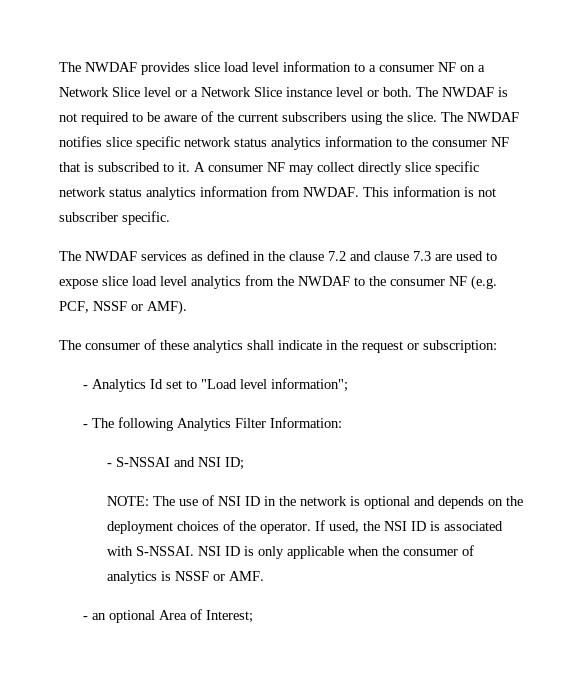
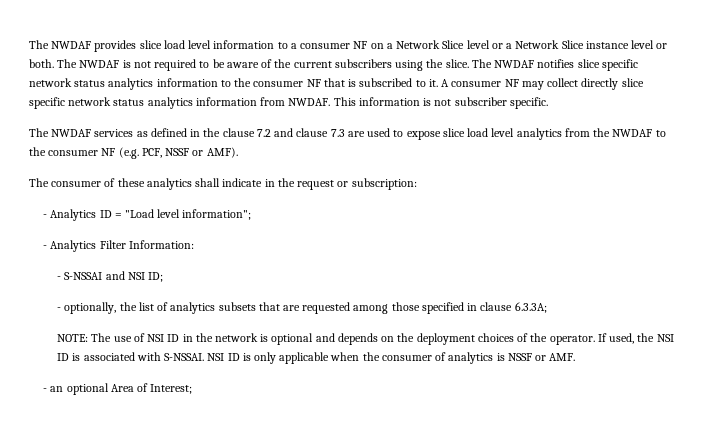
[149,379,197,389] Id set to -> [99,210,122,218] ID =
[91,417,173,431] The following -> (48, 247) none
(244, 463) none -> [57,302,547,314] // - optionally, the list of analytics subsets that are requested among those specified in clause 6.3.3A;

